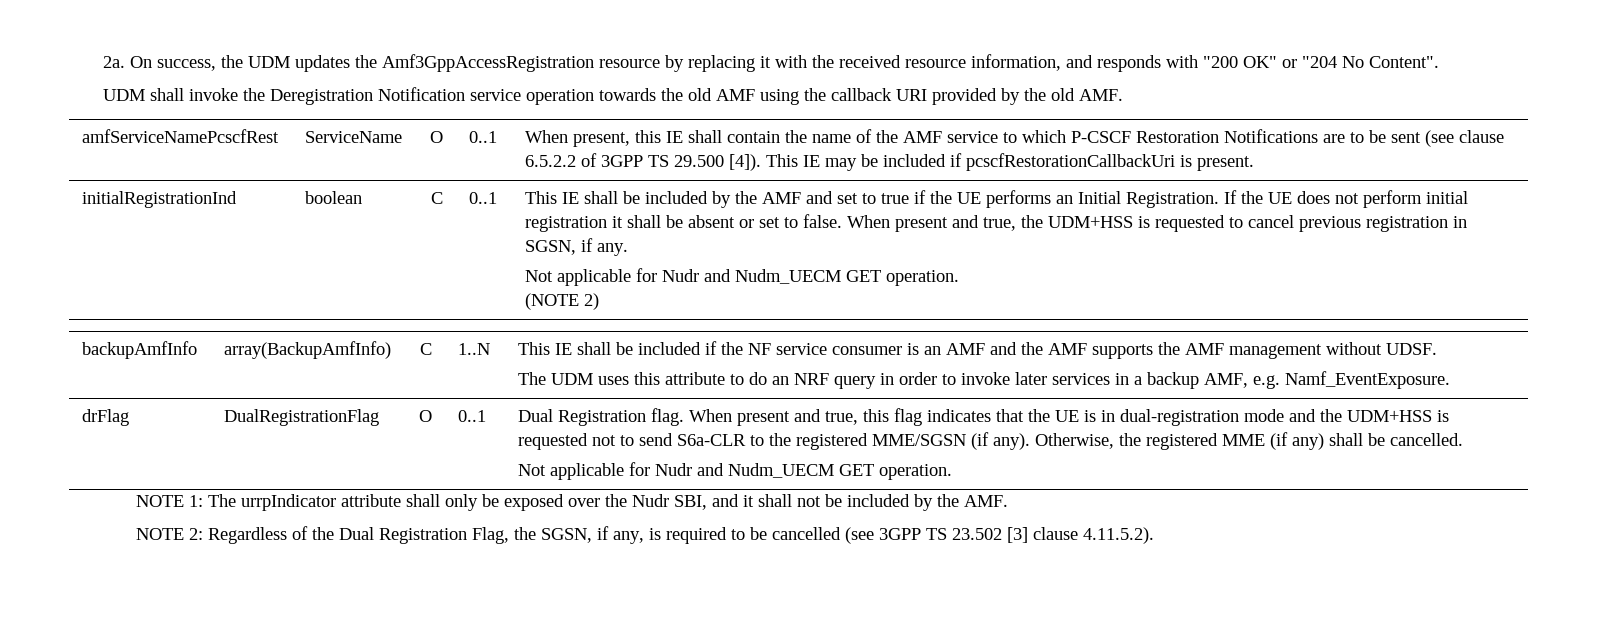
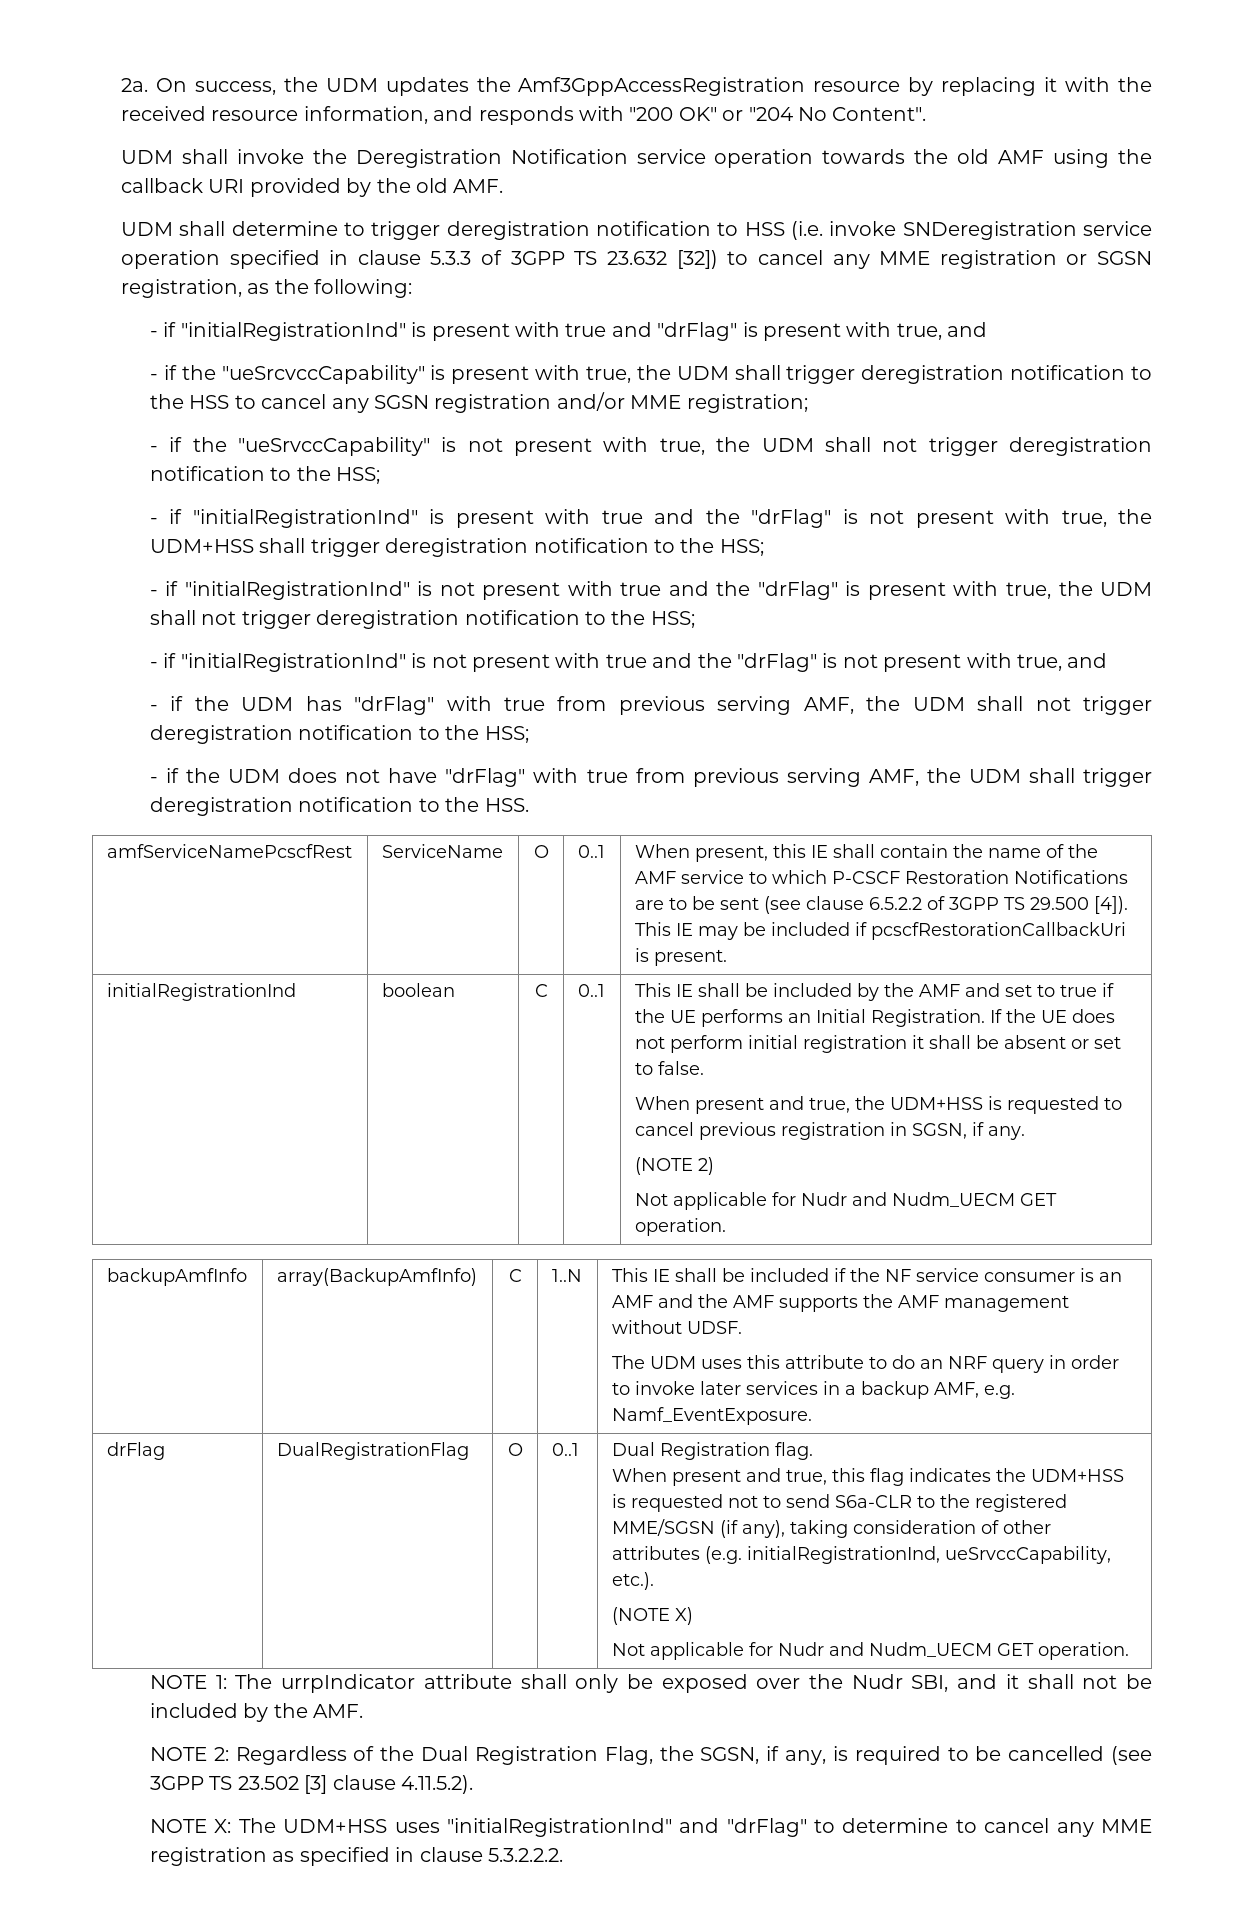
(1123, 95) none -> [120,221,1152,240] [120,250,1153,269] [120,279,413,298] [149,322,988,341] [149,365,1152,384] [149,392,808,413] [149,437,1152,456] [149,466,381,484] [149,509,1152,528] [149,538,764,557] [149,581,1152,600] [149,610,695,629] [149,653,1108,672] [149,696,1152,715] [149,725,529,744] [149,768,1153,787] [149,797,529,816] // UDM shall determine to trigger deregistration notification to HSS (i.e. invoke SNDeregistration service operation specified in clause 5.3.3 of 3GPP TS 23.632 [32]) to cancel any MME registration or SGSN registration, as the following: // - if "initialRegistrationInd" is present with true and "drFlag" is present with true, and // - if the "ueSrcvccCapability" is present with true, the UDM shall trigger deregistration notification to the HSS to cancel any SGSN registration and/or MME registration; // - if the "ueSrvccCapability" is not present with true, the UDM shall not trigger deregistration notification to the HSS; // - if "initialRegistrationInd" is present with true and the "drFlag" is not present with true, the UDM+HSS shall trigger deregistration notification to the HSS; // - if "initialRegistrationInd" is not present with true and the "drFlag" is present with true, the UDM shall not trigger deregistration notification to the HSS; // - if "initialRegistrationInd" is not present with true and the "drFlag" is not present with true, and // - if the UDM has "drFlag" with true from previous serving AMF, the UDM shall not trigger deregistration notification to the HSS; // - if the UDM does not have "drFlag" with true from previous serving AMF, the UDM shall trigger deregistration notification to the HSS.
(843, 221) none -> (704, 1068) //
[525,268,960,286] [525,293,600,310] // Not applicable for Nudr and Nudm_UECM GET operation. // (NOTE 2) -> [634,1157,714,1175] [634,1192,1057,1210] [634,1218,726,1236] // (NOTE 2) // Not applicable for Nudr and Nudm_UECM GET operation.
(685, 417) none -> (813, 1451) //
[996,409,1317,426] that the UE is in dual-registration mode and -> (991, 1475) none
[993,432,1464,450] any). Otherwise, the registered MME (if any) shall be cancelled. -> [741,1520,1051,1538] [611,1546,1111,1564] [611,1572,654,1590] [611,1607,693,1625] any), taking consideration of other attributes (e.g. initialRegistrationInd, ueSrvccCapability, etc.). // (NOTE X)
(1155, 535) none -> [149,1818,1152,1837] [149,1847,563,1866] // NOTE X: The UDM+HSS uses "initialRegistrationInd" and "drFlag" to determine to cancel any MME registration as specified in clause 5.3.2.2.2.

